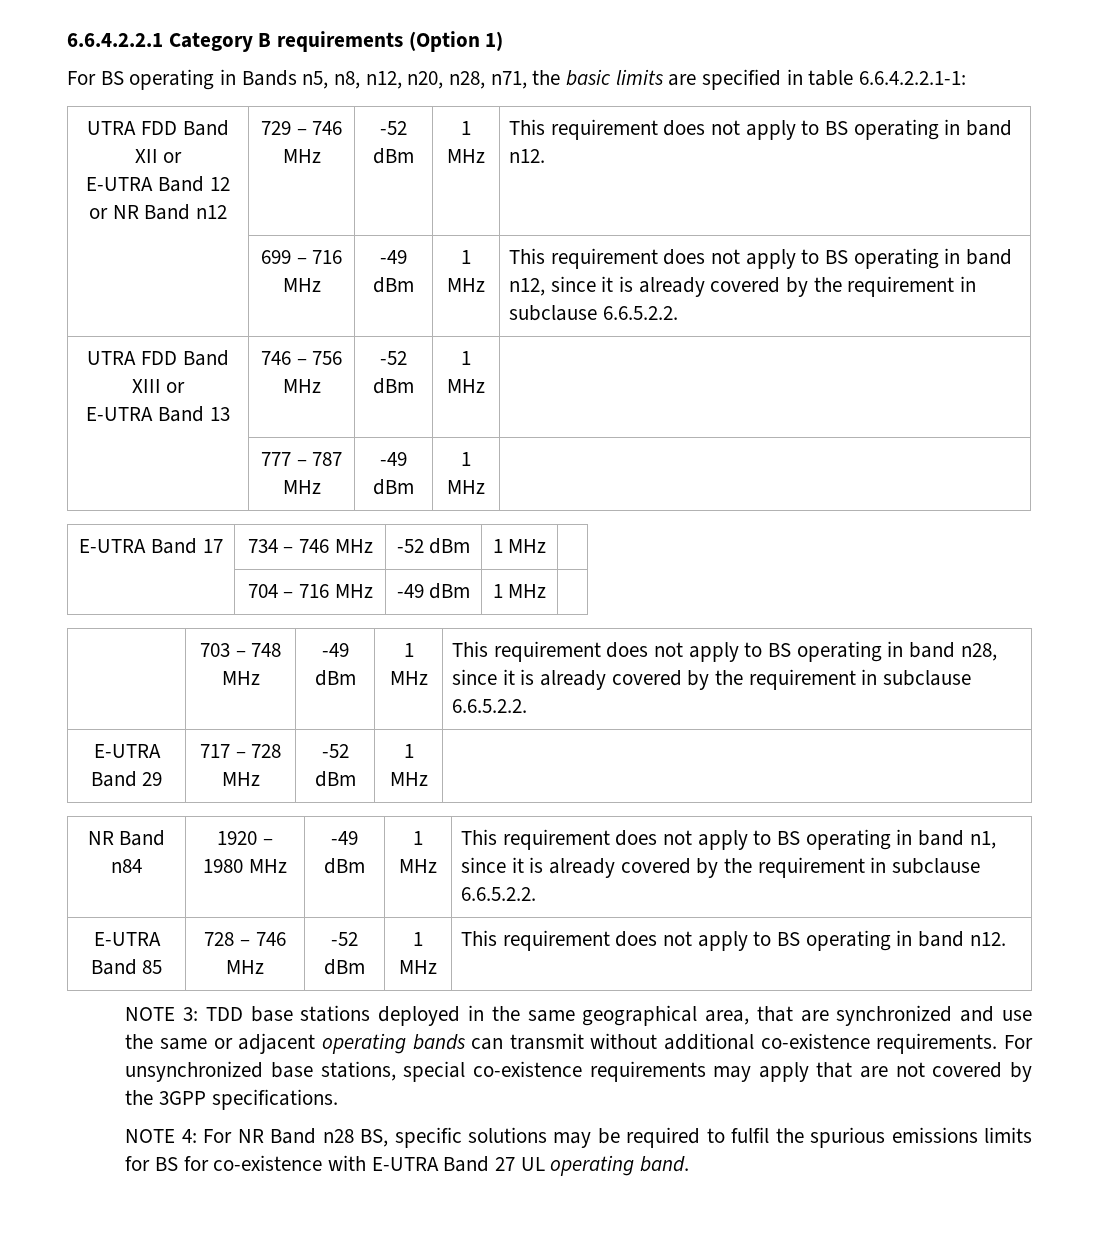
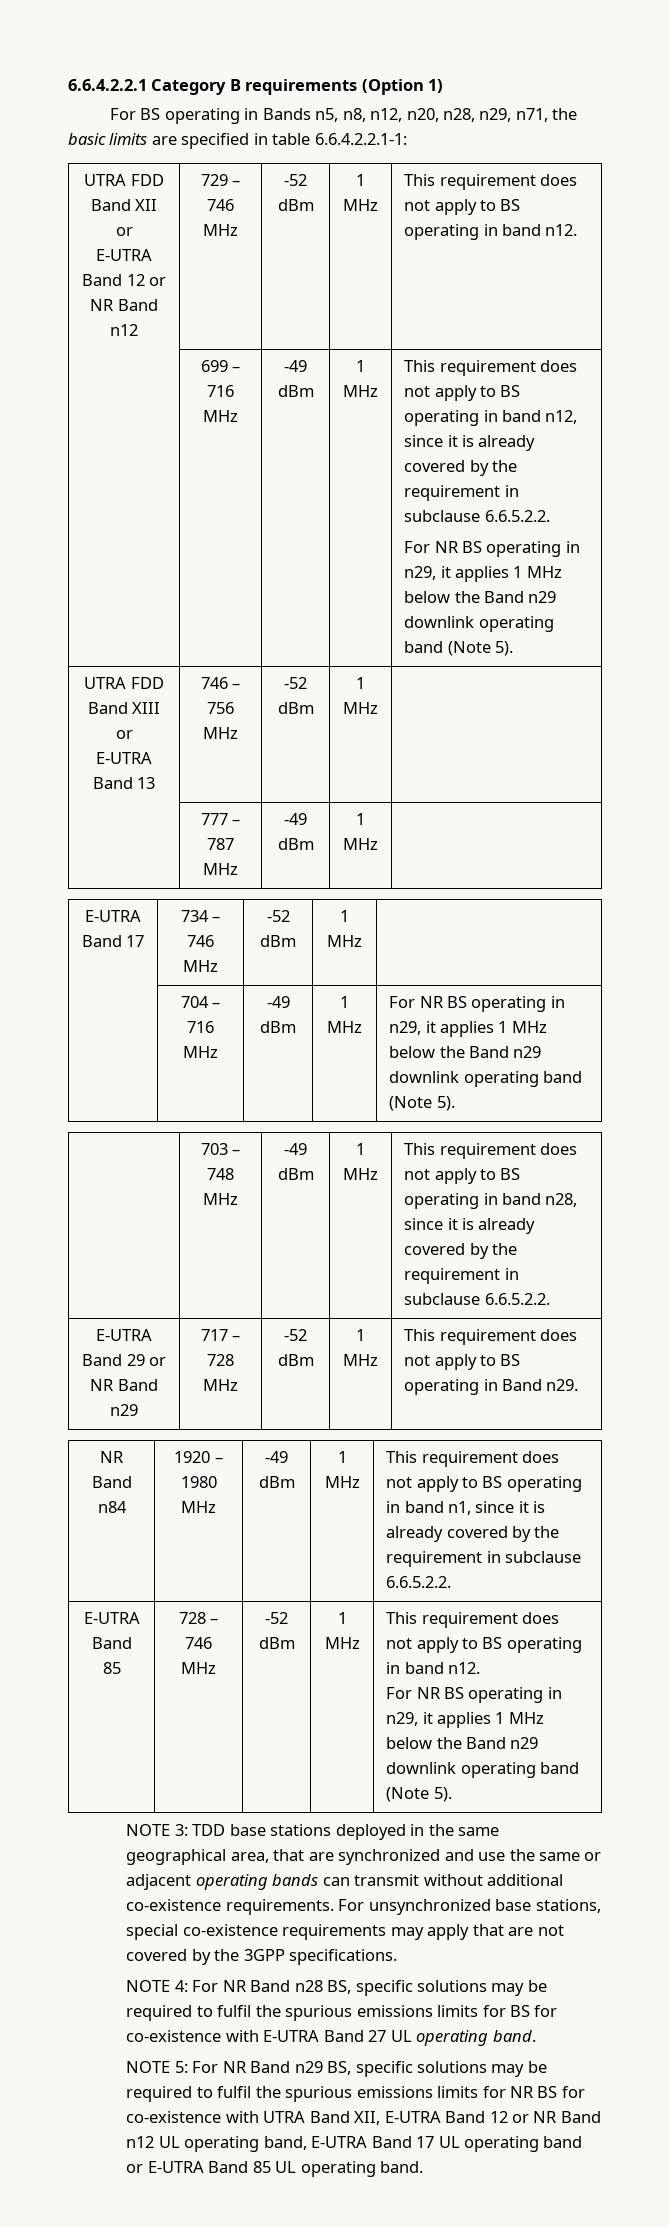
(486, 80) none -> [479,108,512,122] n29,
(678, 313) none -> [404,541,580,557] [404,566,562,582] [404,591,557,603] [404,616,554,632] [404,641,513,656] // For NR BS operating in n29, it applies 1 MHz below the Band n29 downlink operating band (Note 5).
(547, 591) none -> [389,996,565,1012] [389,1021,547,1037] [389,1046,542,1058] [389,1071,582,1087] [389,1096,455,1111] For NR BS operating in n29, it applies 1 MHz below the Band n29 downlink operating band (Note 5).
(163, 779) none -> [148,1357,166,1366] [90,1379,158,1391] [110,1404,138,1416] or NR Band n29
(428, 779) none -> [404,1329,577,1345] [404,1354,521,1370] [404,1379,579,1395] This requirement does not apply to BS operating in Band n29.
(1006, 939) none -> [386,1687,562,1703] [386,1712,544,1728] [386,1737,539,1749] [386,1762,579,1778] [386,1787,452,1802] // For NR BS operating in n29, it applies 1 MHz below the Band n29 downlink operating band (Note 5).
(690, 1164) none -> [126,2061,547,2077] [126,2086,585,2102] [126,2111,601,2125] [126,2136,583,2152] [126,2161,424,2177] // NOTE 5: For NR Band n29 BS, specific solutions may be required to fulfil the spurious emissions limits for NR BS for co-existence with UTRA Band XII, E-UTRA Band 12 or NR Band n12 UL operating band, E-UTRA Band 17 UL operating band or E-UTRA Band 85 UL operating band.

